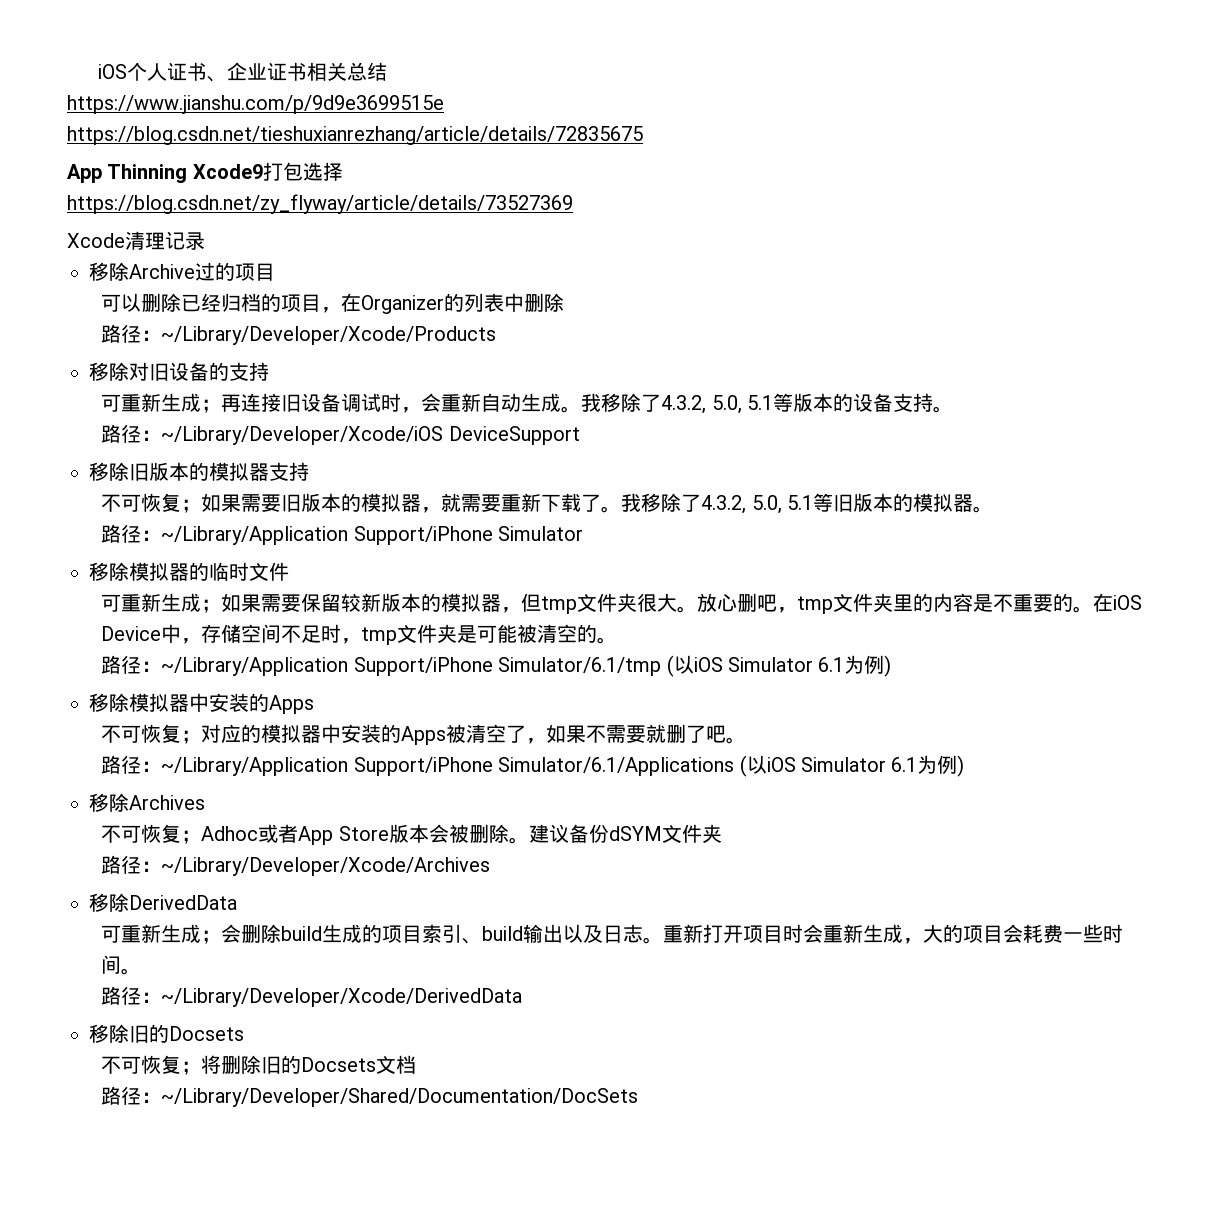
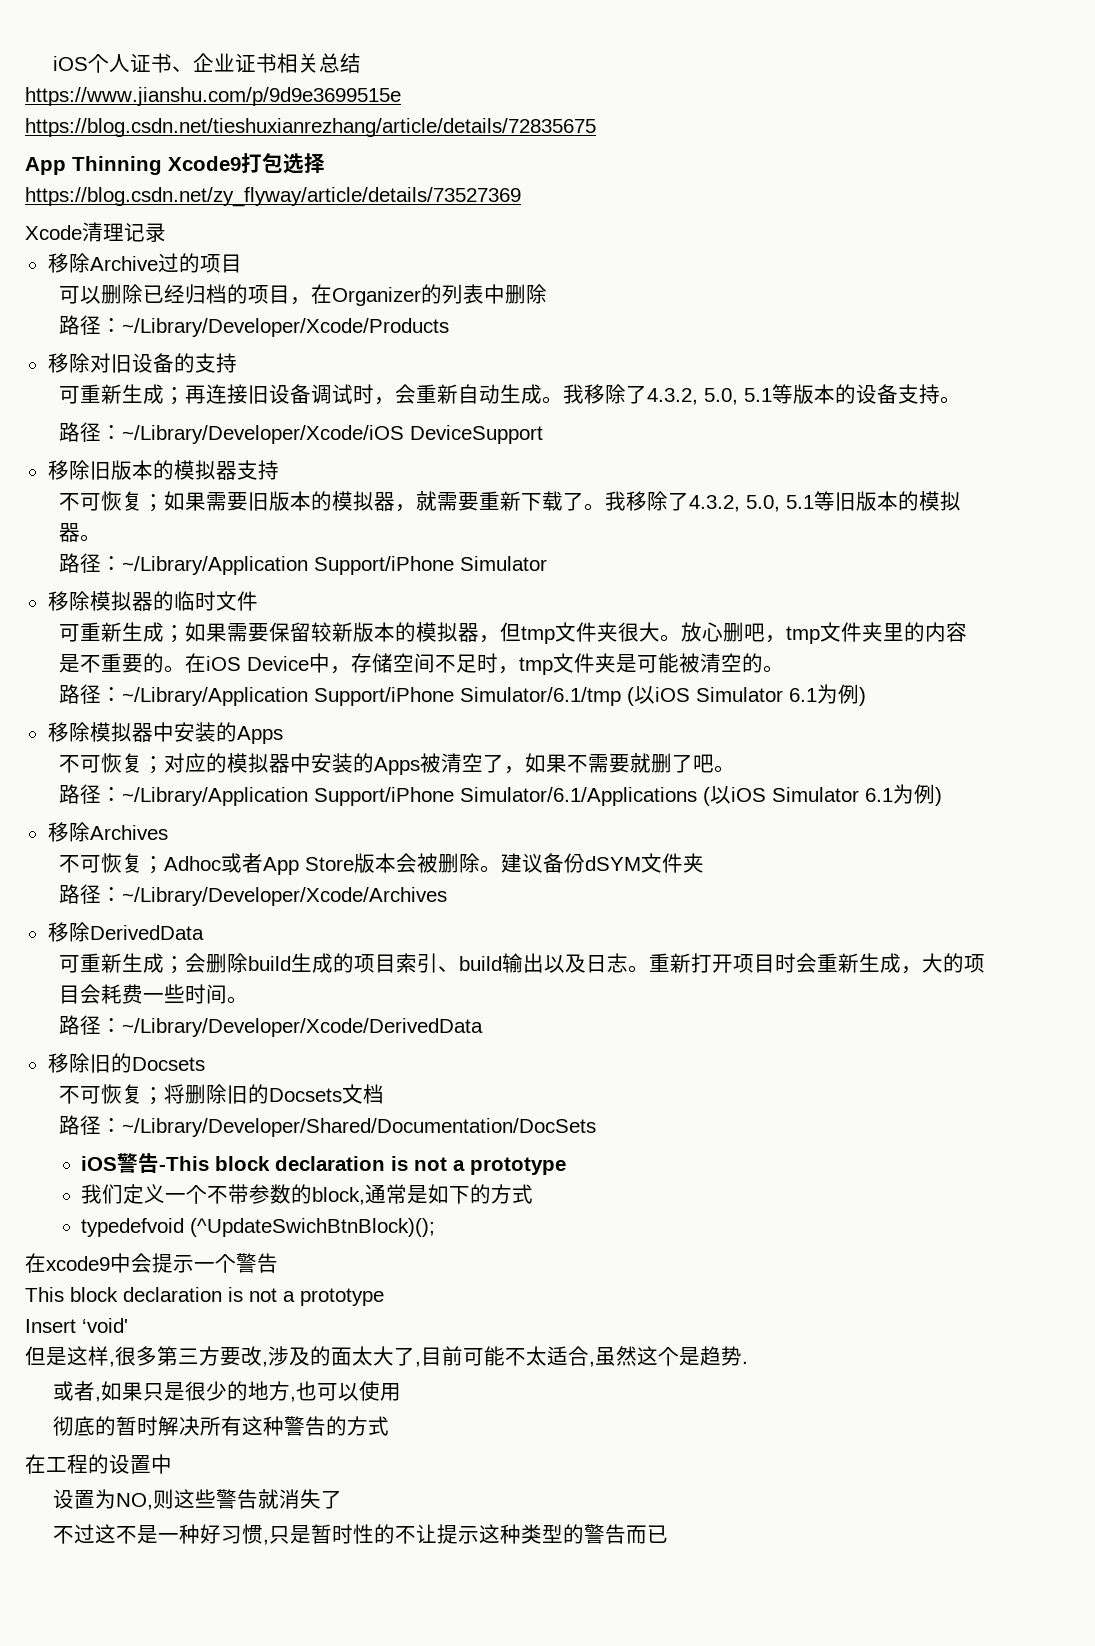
(639, 1097) none -> [81,1153,567,1175] [81,1184,534,1205] [81,1218,436,1237] [25,1253,278,1273] [25,1287,384,1306] [25,1318,128,1333] [25,1346,748,1367] [53,1381,402,1402] [53,1416,390,1436] [25,1454,172,1474] [53,1489,343,1510] [53,1524,669,1545] // iOS警告-This block declaration is not a prototype // 我们定义一个不带参数的block,通常是如下的方式 // typedefvoid (^UpdateSwichBtnBlock)(); // 在xcode9中会提示一个警告 // This block declaration is not a prototype // Insert ‘void' // 但是这样,很多第三方要改,涉及的面太大了,目前可能不太适合,虽然这个是趋势. // 或者,如果只是很少的地方,也可以使用 // 彻底的暂时解决所有这种警告的方式 // 在工程的设置中 // 设置为NO,则这些警告就消失了 // 不过这不是一种好习惯,只是暂时性的不让提示这种类型的警告而已

